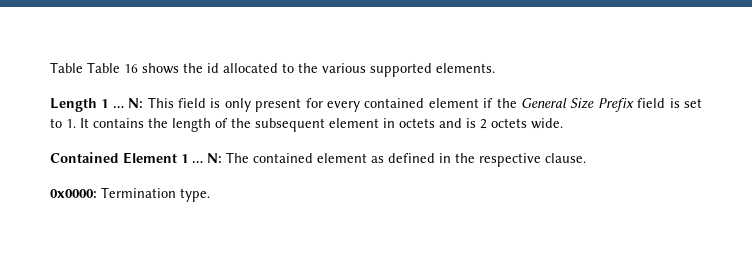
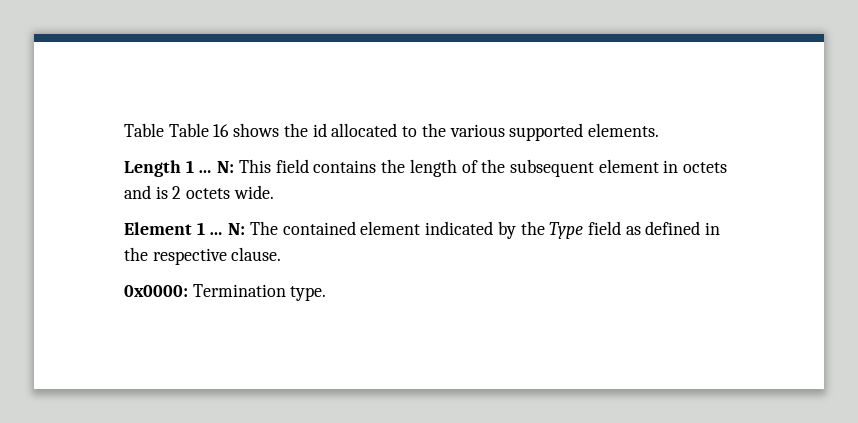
[210,98,702,112] [50,118,89,128] is only present for every contained element if the General Size Prefix field is set to 1. It -> (309, 166) none
[50,152,119,163] Contained -> (274, 192) none
(367, 158) none -> [425,221,621,239] indicated by the Type field

